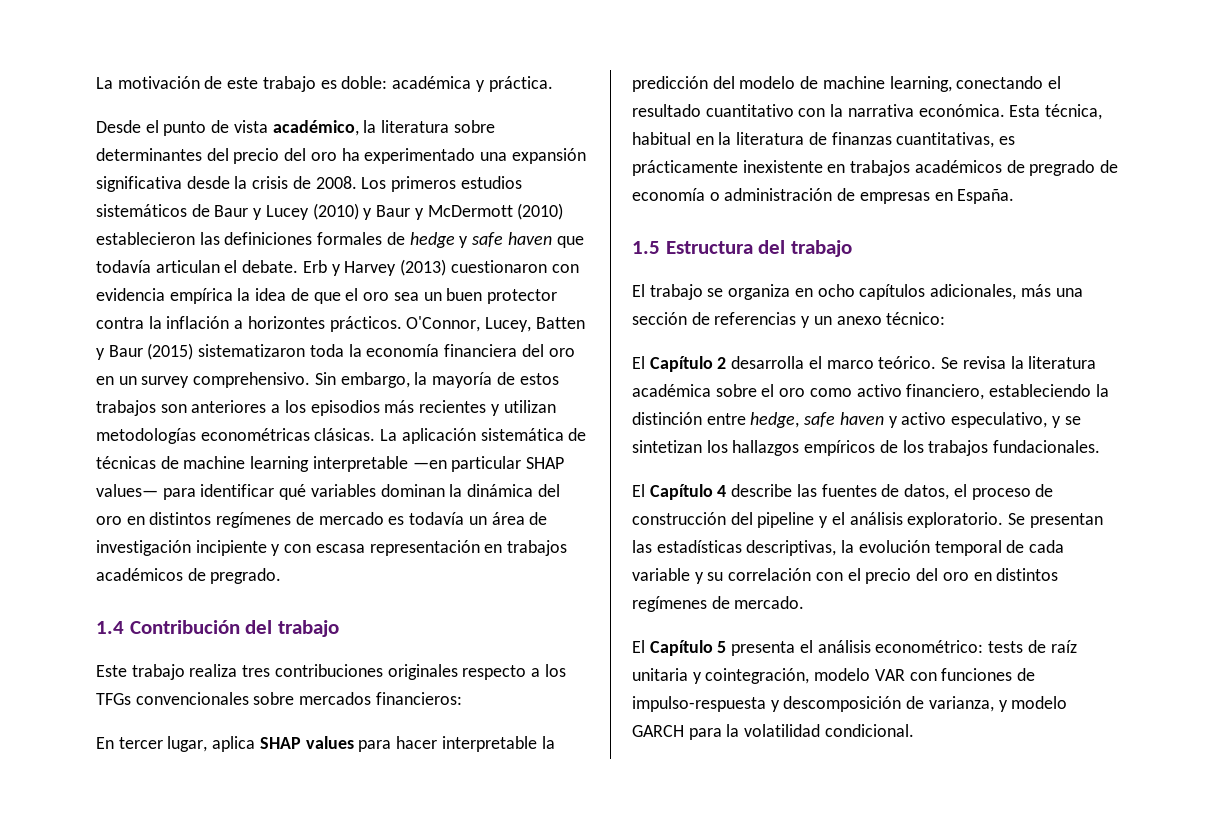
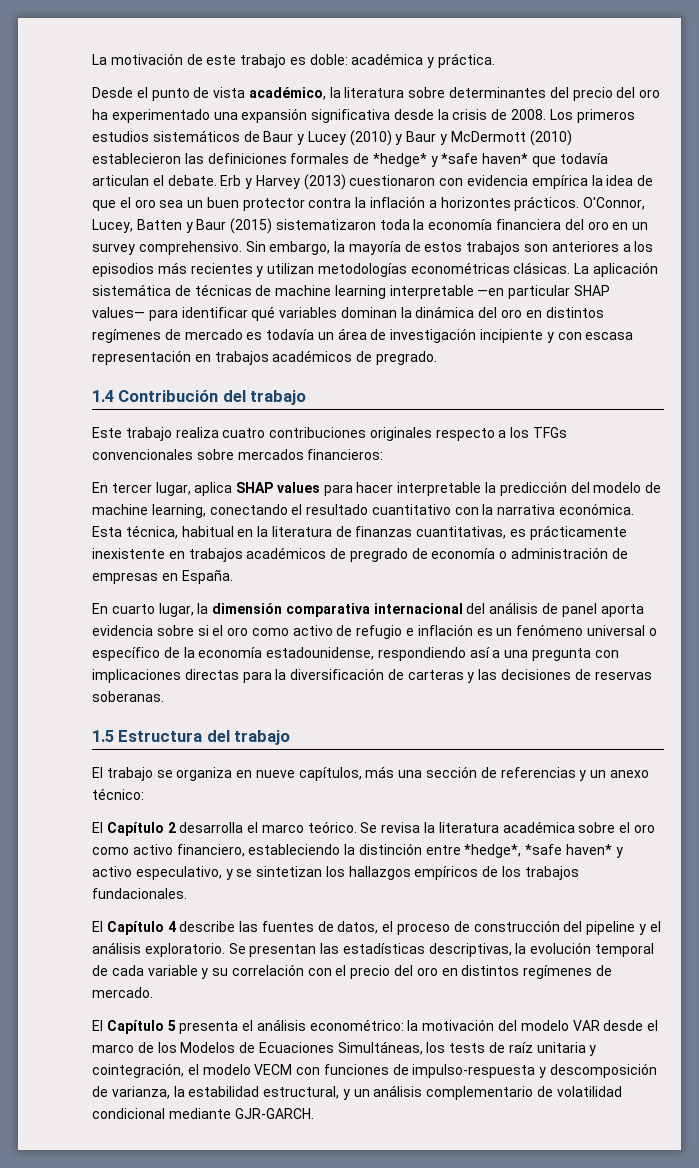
[409,232,552,248] hedge y safe haven -> [372,153,529,167] *hedge* y *safe haven*
[242,665,271,677] tres -> [222,428,266,438] cuatro
(1015, 196) none -> [92,602,644,617] [92,624,657,639] [92,647,619,661] [92,668,652,683] [92,691,164,702] // En cuarto lugar, la dimensión comparativa internacional del análisis de panel aporta evidencia sobre si el oro como activo de refugio e inflación es un fenómeno universal o específico de la economía estadounidense, respondiendo así a una pregunta con implicaciones directas para la diversificación de carteras y las decisiones de reservas soberanas.
[817,284,1017,300] ocho capítulos adicionales, -> [255,767,362,781] nueve capítulos,
[750,412,884,428] hedge, safe haven -> [464,844,613,858] *hedge*, *safe haven*
(984, 646) none -> [407,1019,659,1031] [92,1041,446,1055] la motivación del modelo VAR desde el marco de los Modelos de Ecuaciones Simultáneas, los
[814,668,905,681] modelo VAR -> [187,1064,293,1075] el modelo VECM
[998,696,1068,712] [632,724,914,740] y modelo GARCH para la volatilidad condicional. -> [173,1085,622,1100] [92,1108,314,1119] la estabilidad estructural, y un análisis complementario de volatilidad condicional mediante GJR-GARCH.

